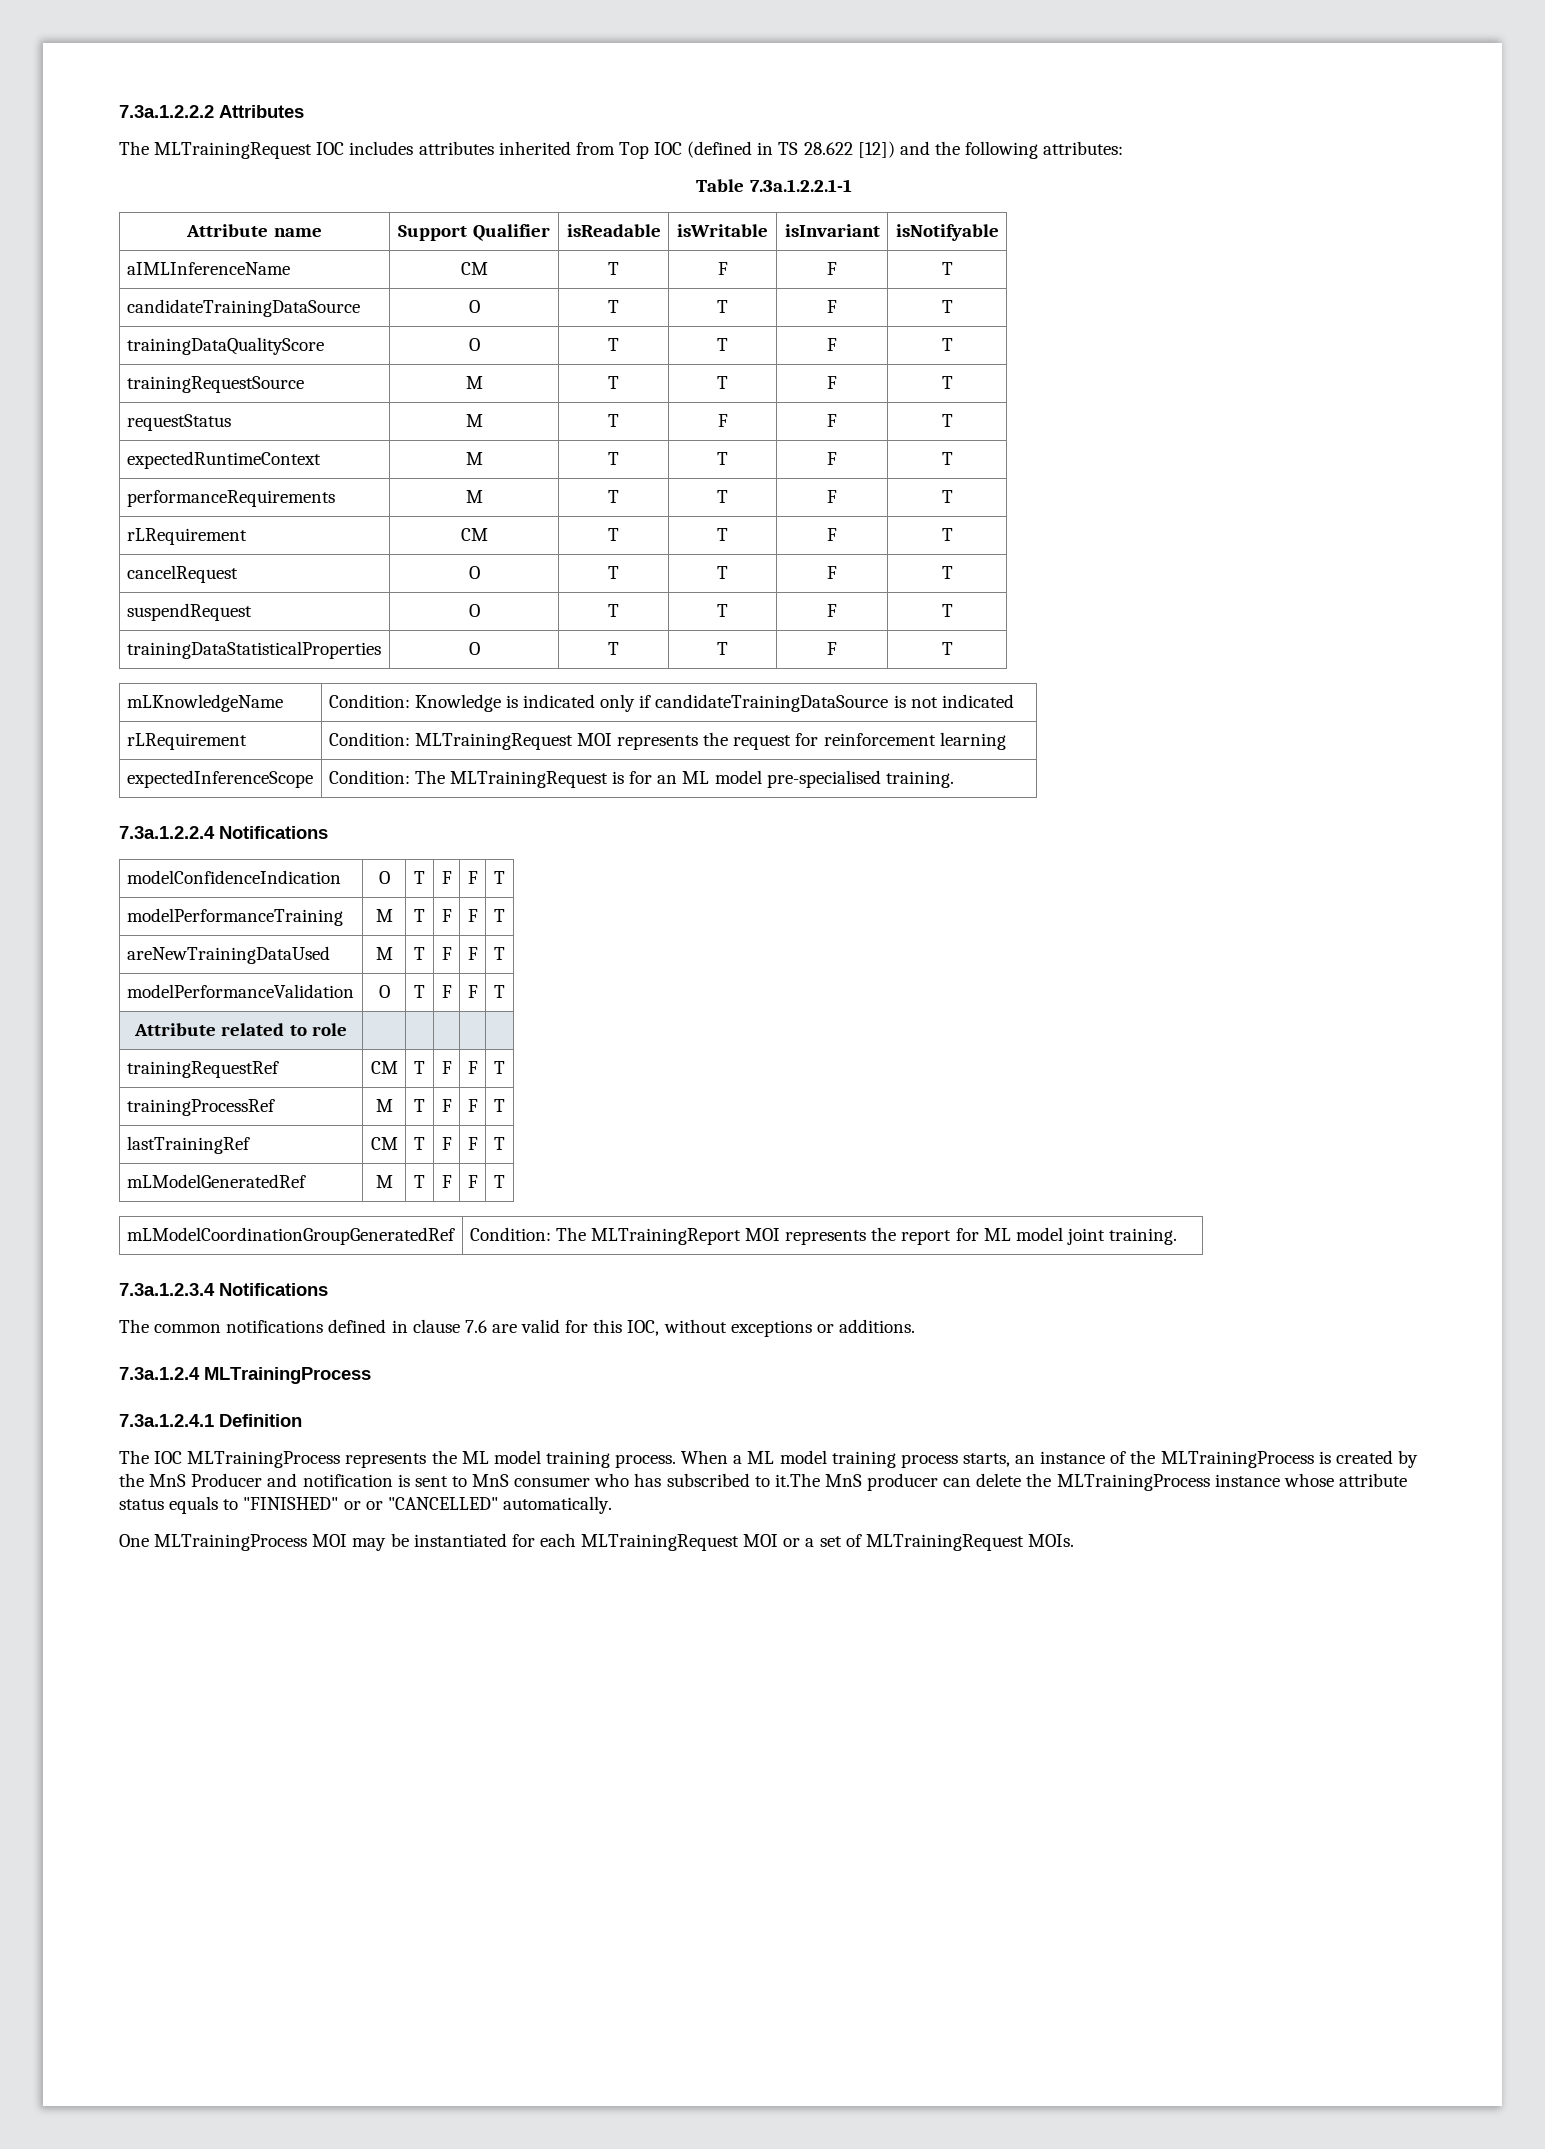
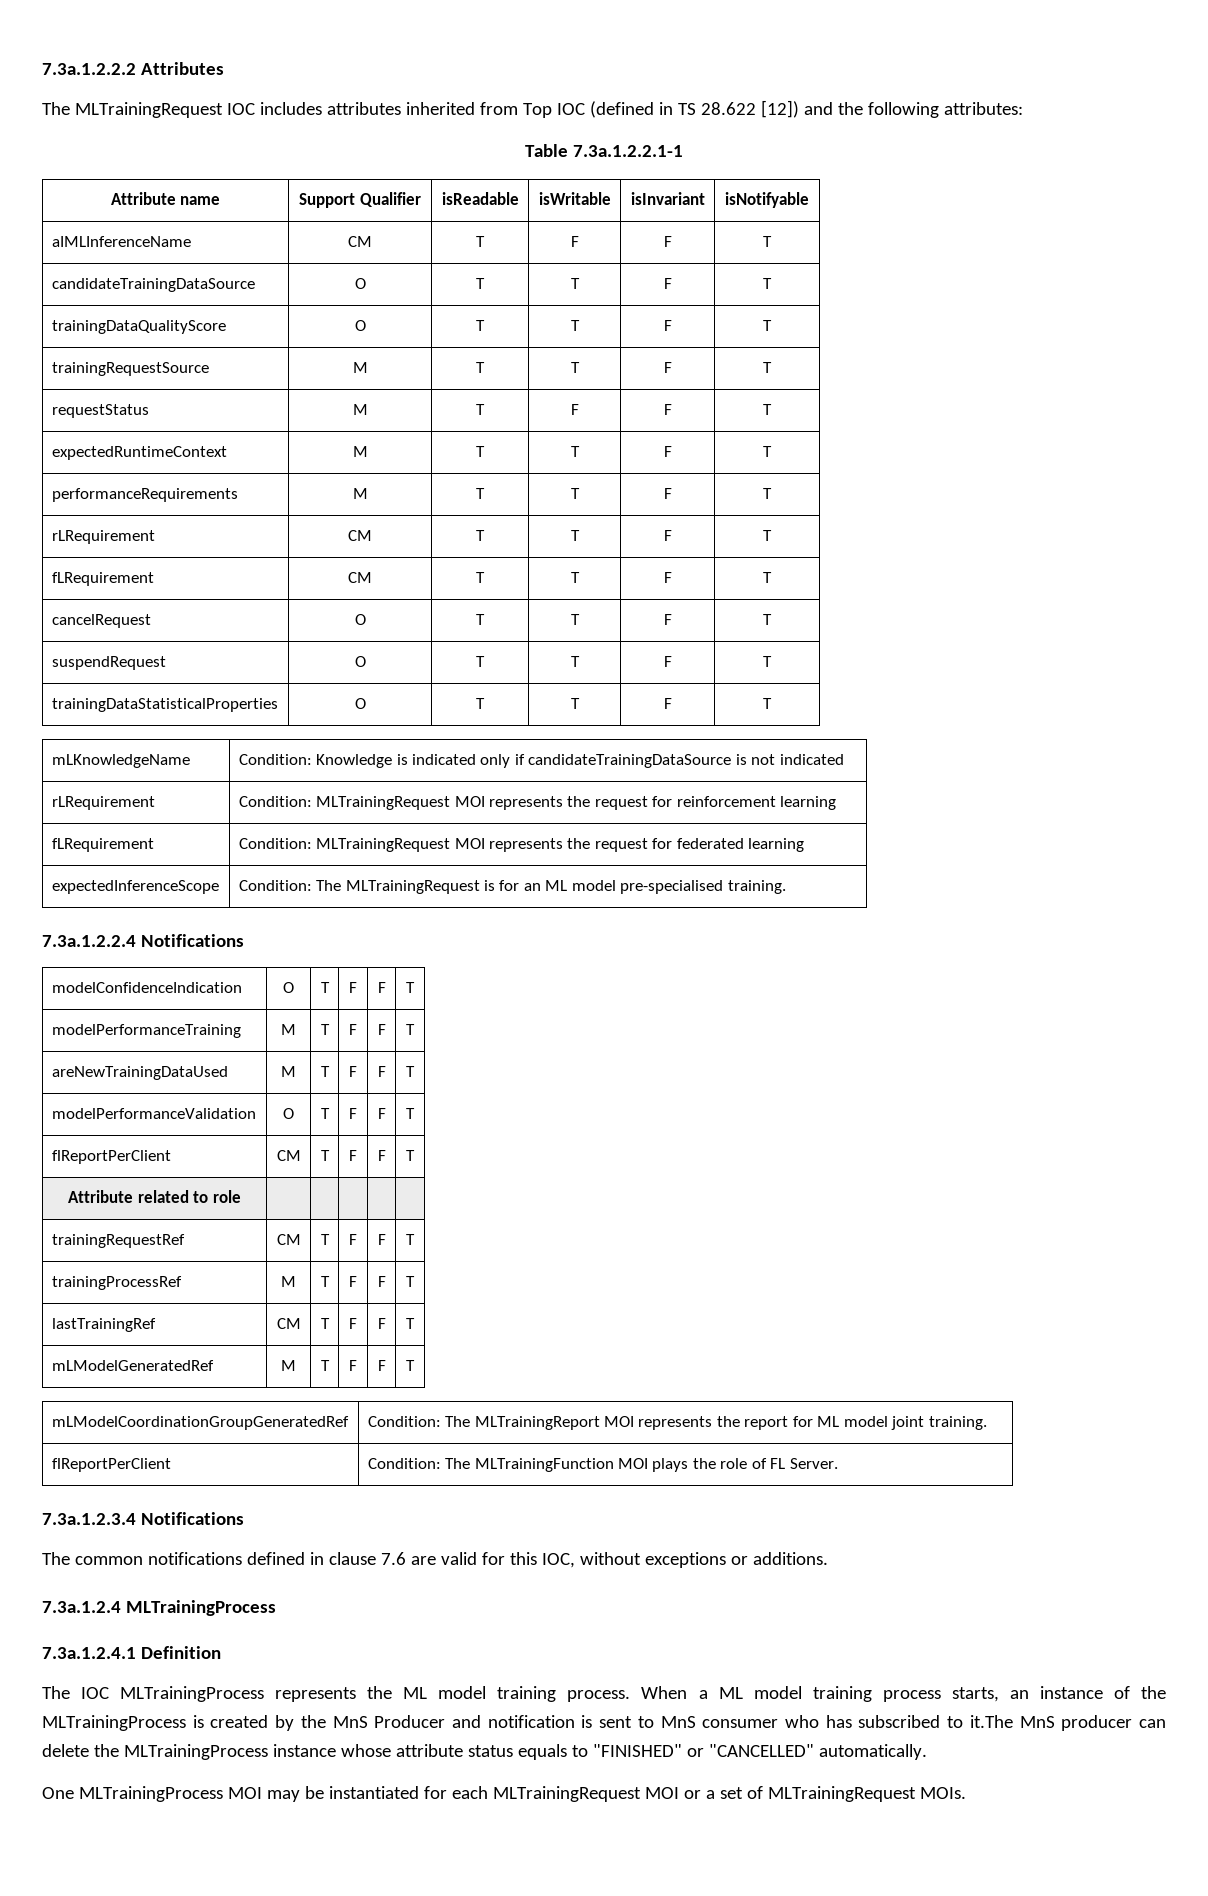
(953, 534) none -> [51,572,154,586] [348,572,372,583] [476,572,485,583] [570,572,580,583] [663,572,672,583] [763,572,772,583] // fLRequirement | CM | T | T | F | T
(1006, 741) none -> [51,838,154,852] [238,838,805,852] // fLRequirement | Condition: MLTrainingRequest MOI represents the request for federated learning
(505, 991) none -> [51,1150,171,1164] [276,1150,301,1161] [320,1150,330,1161] [349,1150,357,1161] [377,1150,386,1161] [406,1150,415,1161] // flReportPerClient | CM | T | F | F | T
(1178, 1236) none -> [51,1458,171,1472] [367,1458,838,1472] // flReportPerClient | Condition: The MLTrainingFunction MOI plays the role of FL Server.
[365,1501,383,1510] or -> (704, 1752) none

